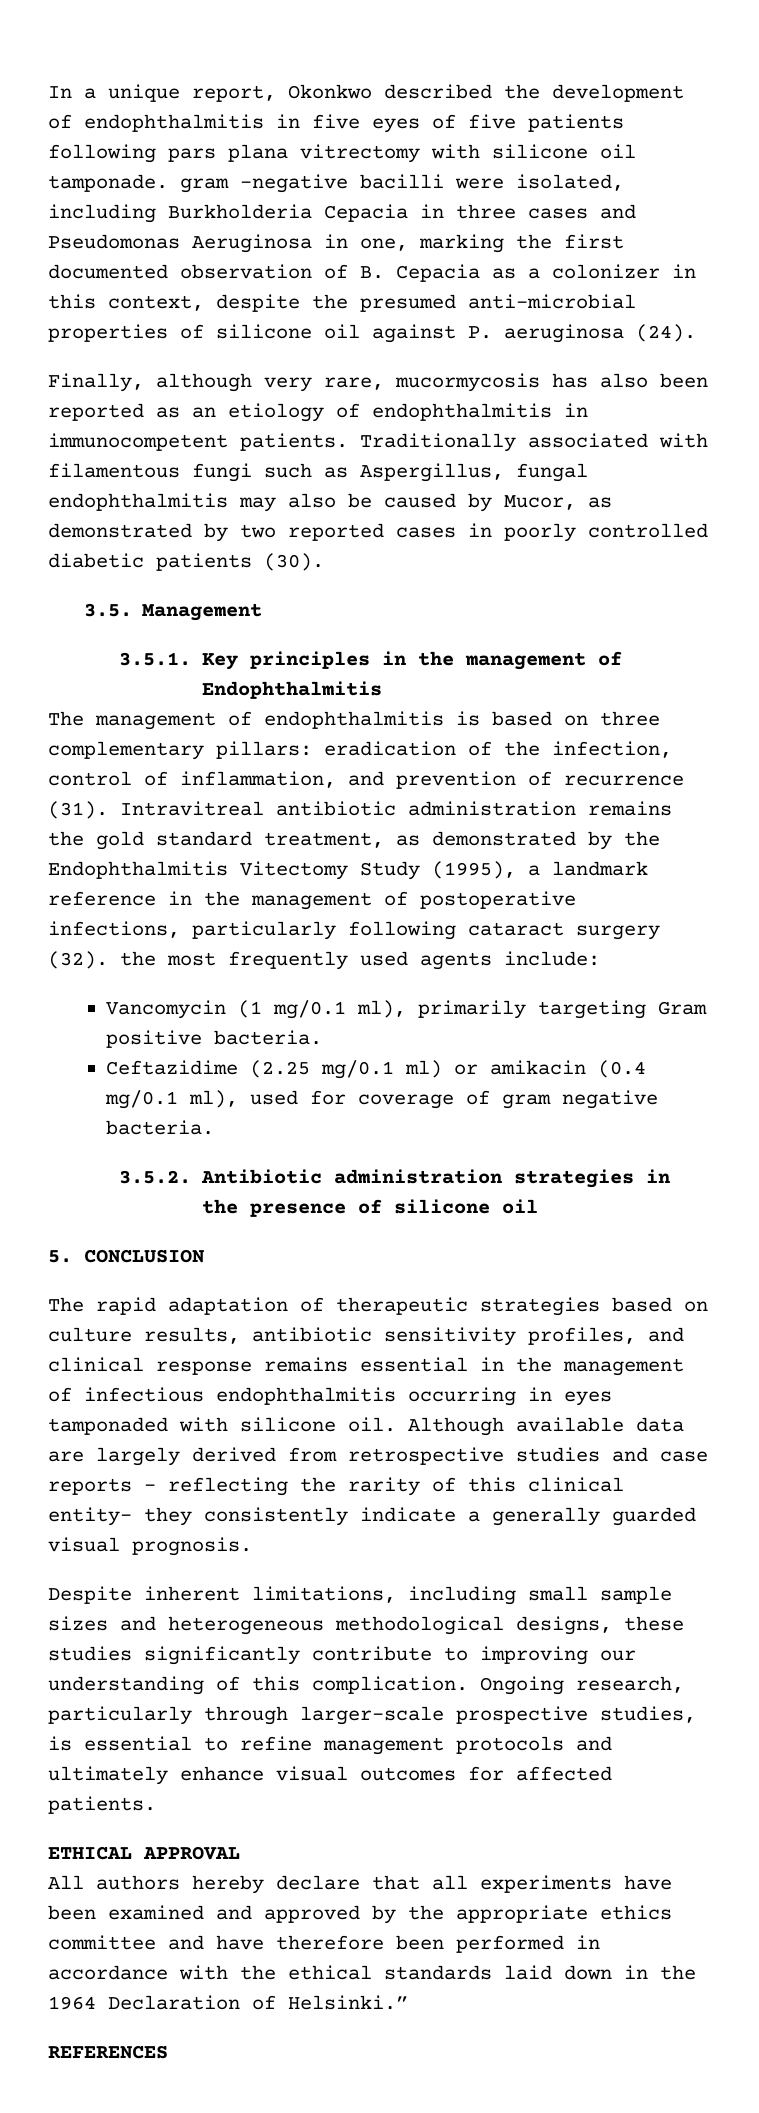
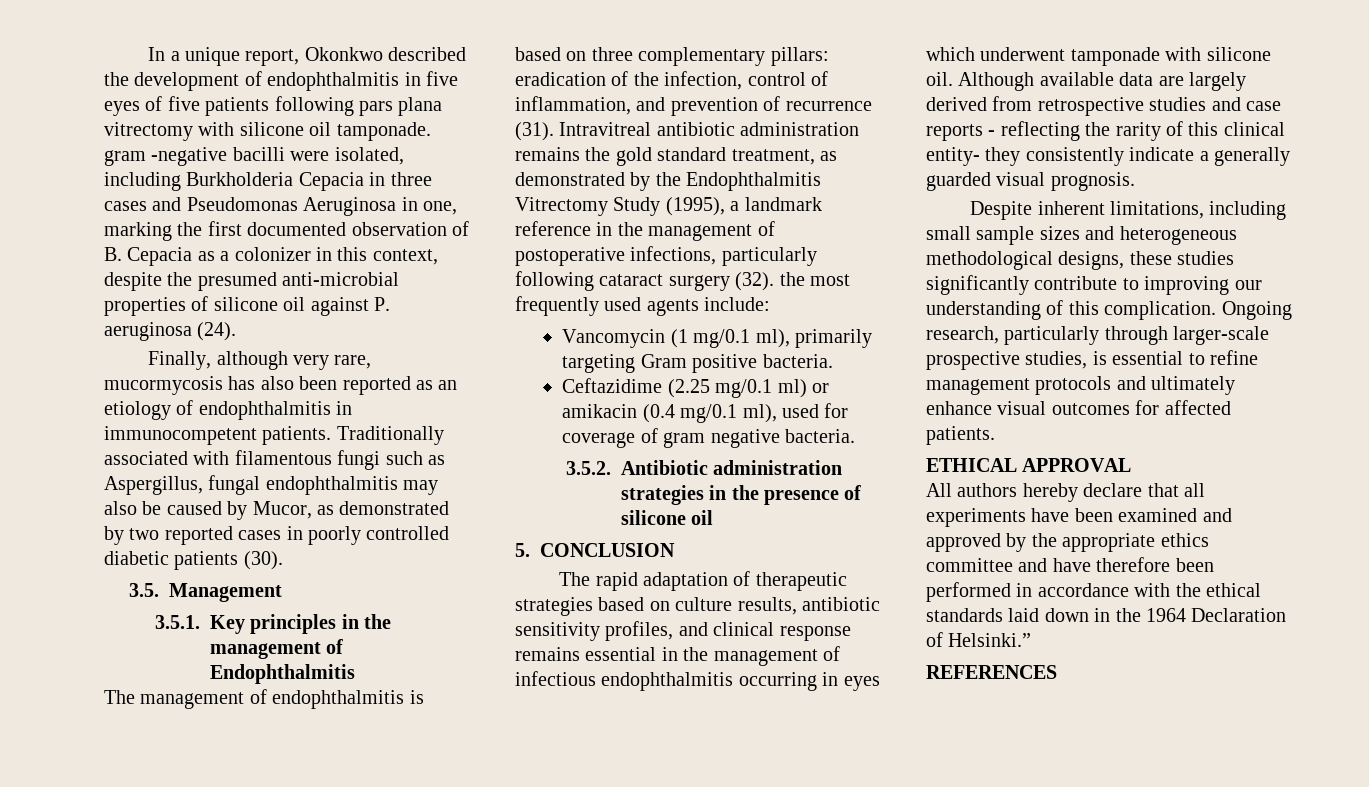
[240,861,348,880] Vitectomy -> [515,197,608,216] Vitrectomy
[48,1417,168,1435] tamponaded -> [926,47,1160,66] which underwent tamponade

